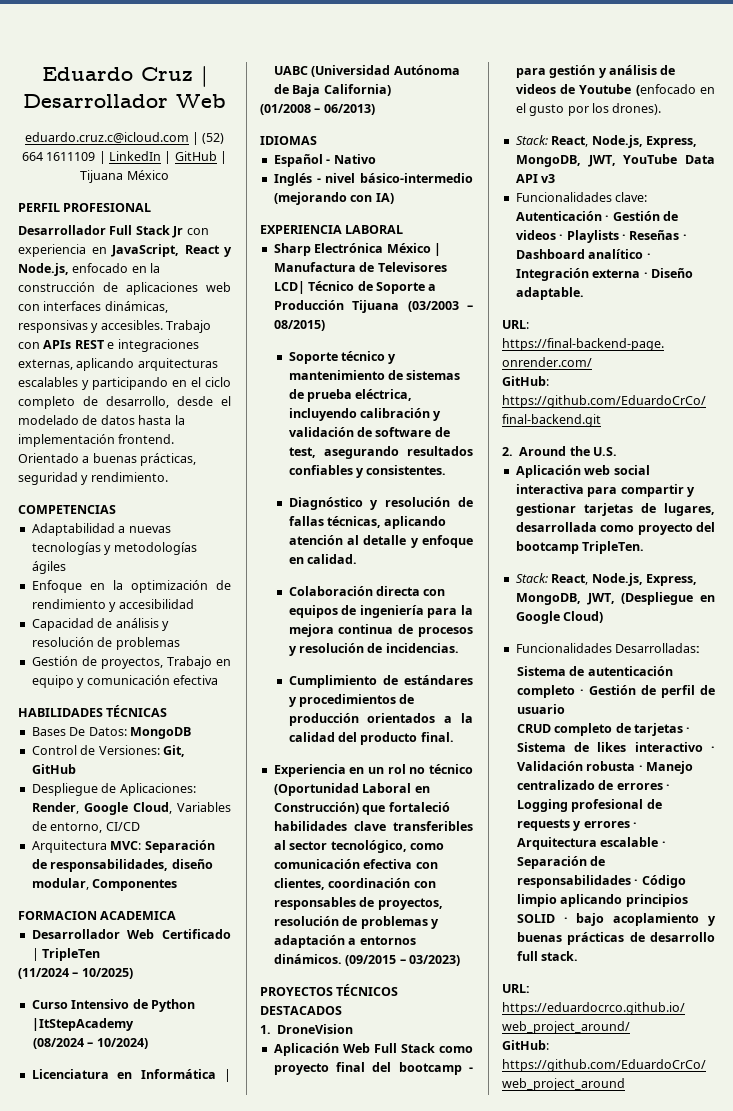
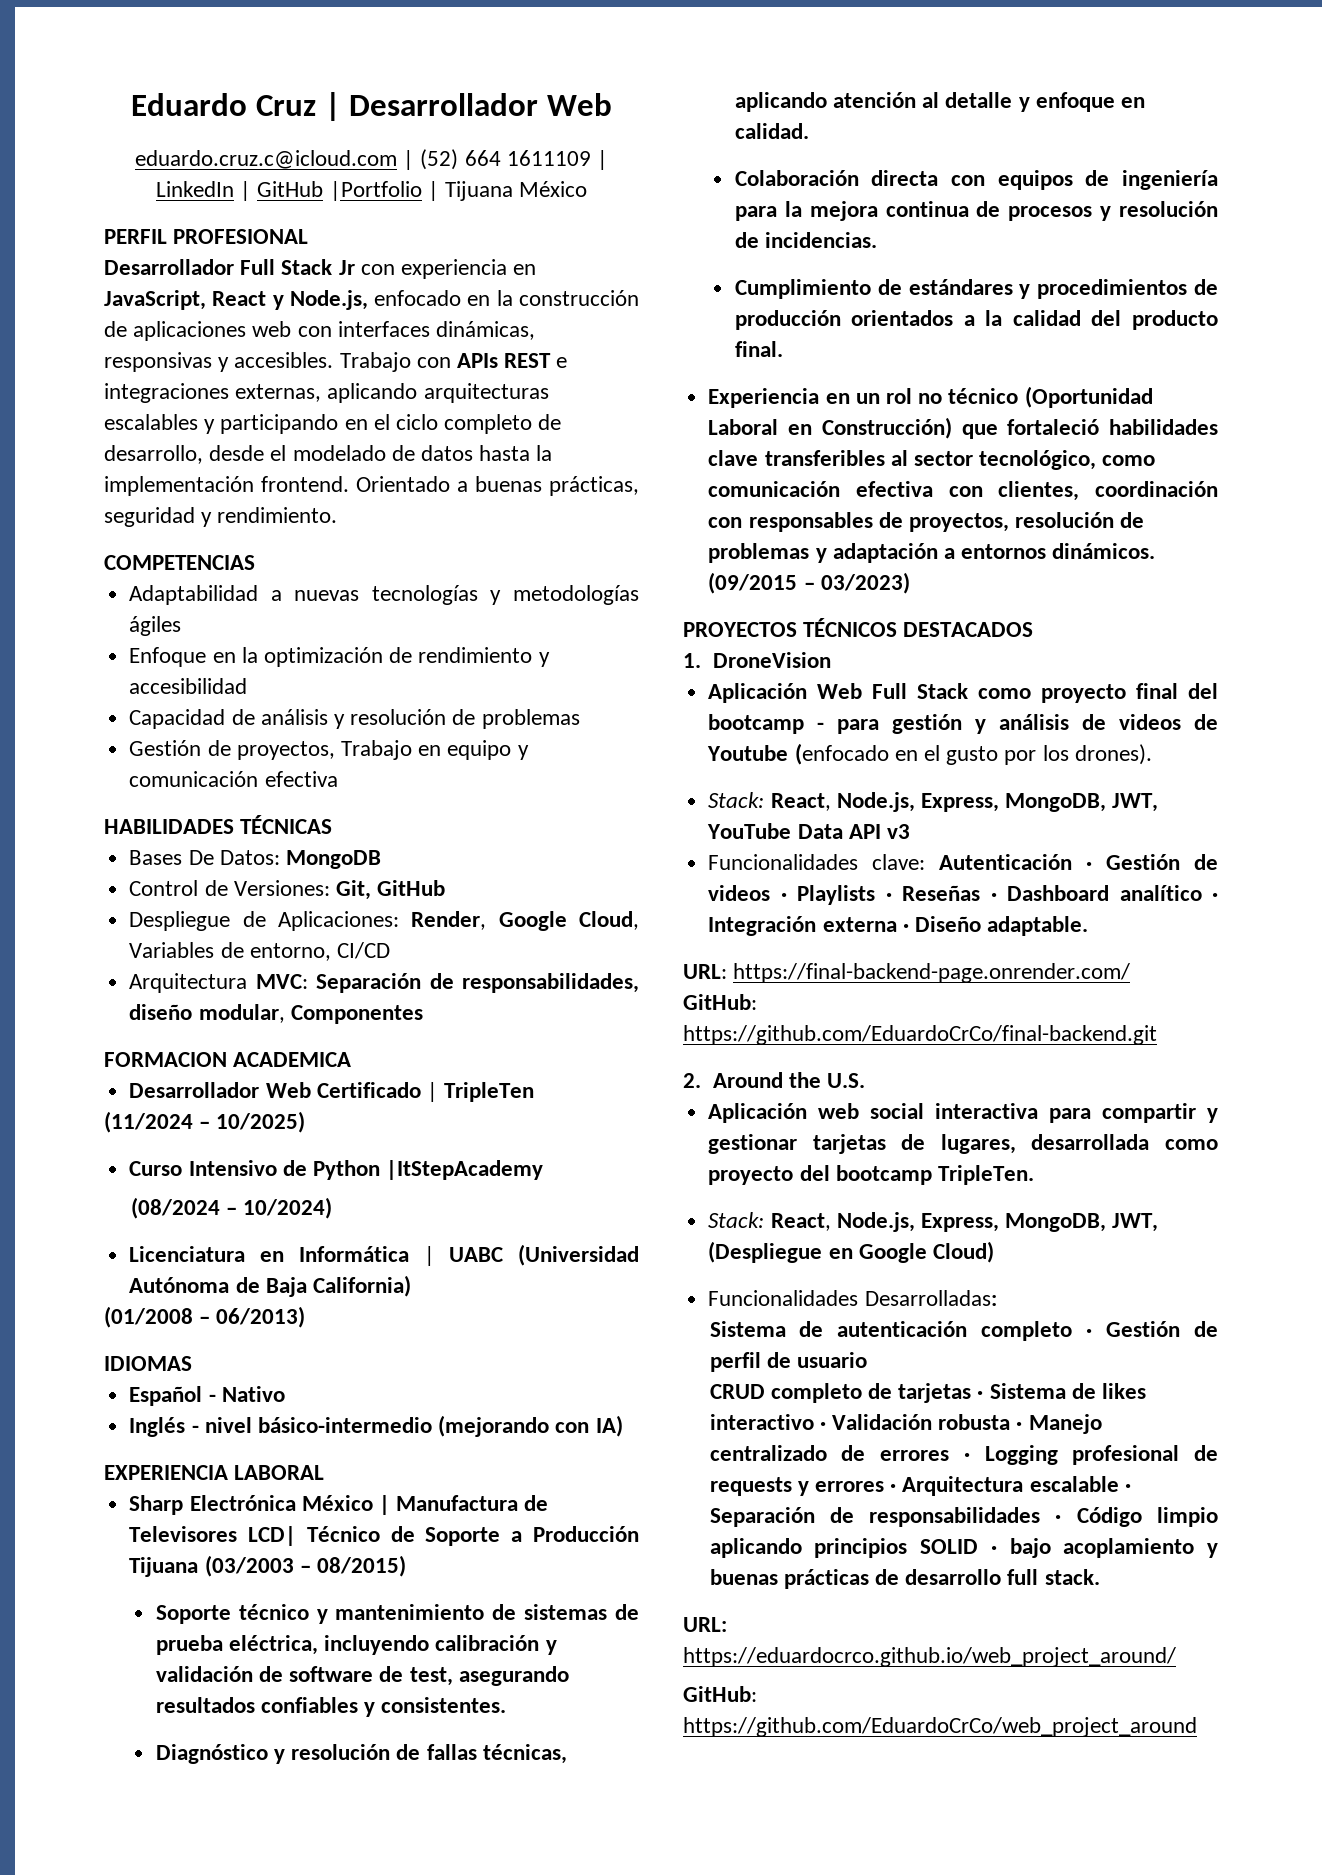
(217, 156) none -> [329,181,422,201] |Portfolio

